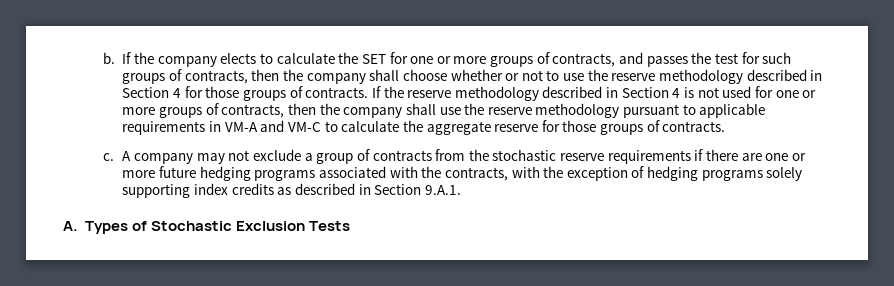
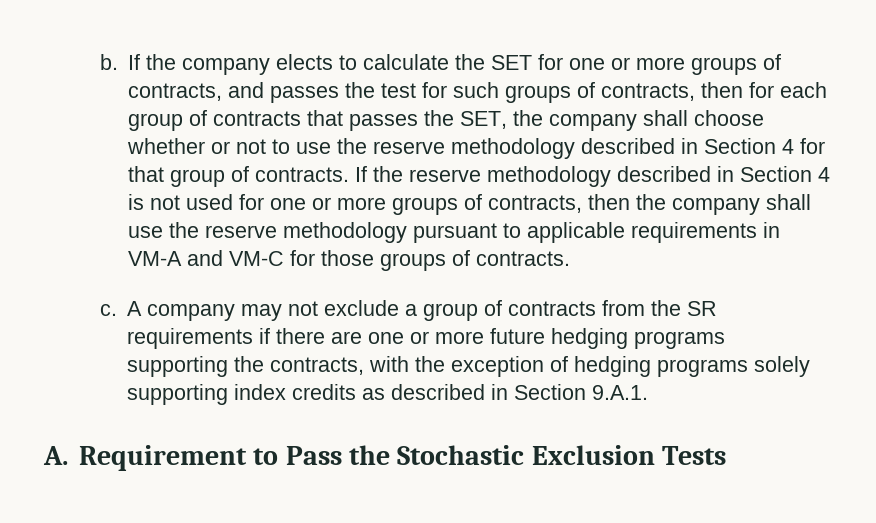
(280, 75) none -> [749,82,828,98] [128,110,508,131] for each group of contracts that passes the SET,
[205,86,286,101] those groups -> [128,166,226,187] that group
[324,120,539,135] to calculate the aggregate reserve -> (285, 258) none
[492,149,605,161] stochastic reserve -> [687,301,718,316] SR
[318,166,418,178] associated with -> [127,356,229,377] supporting
[84,221,147,234] Types of -> [78,445,391,471] Requirement to Pass the

